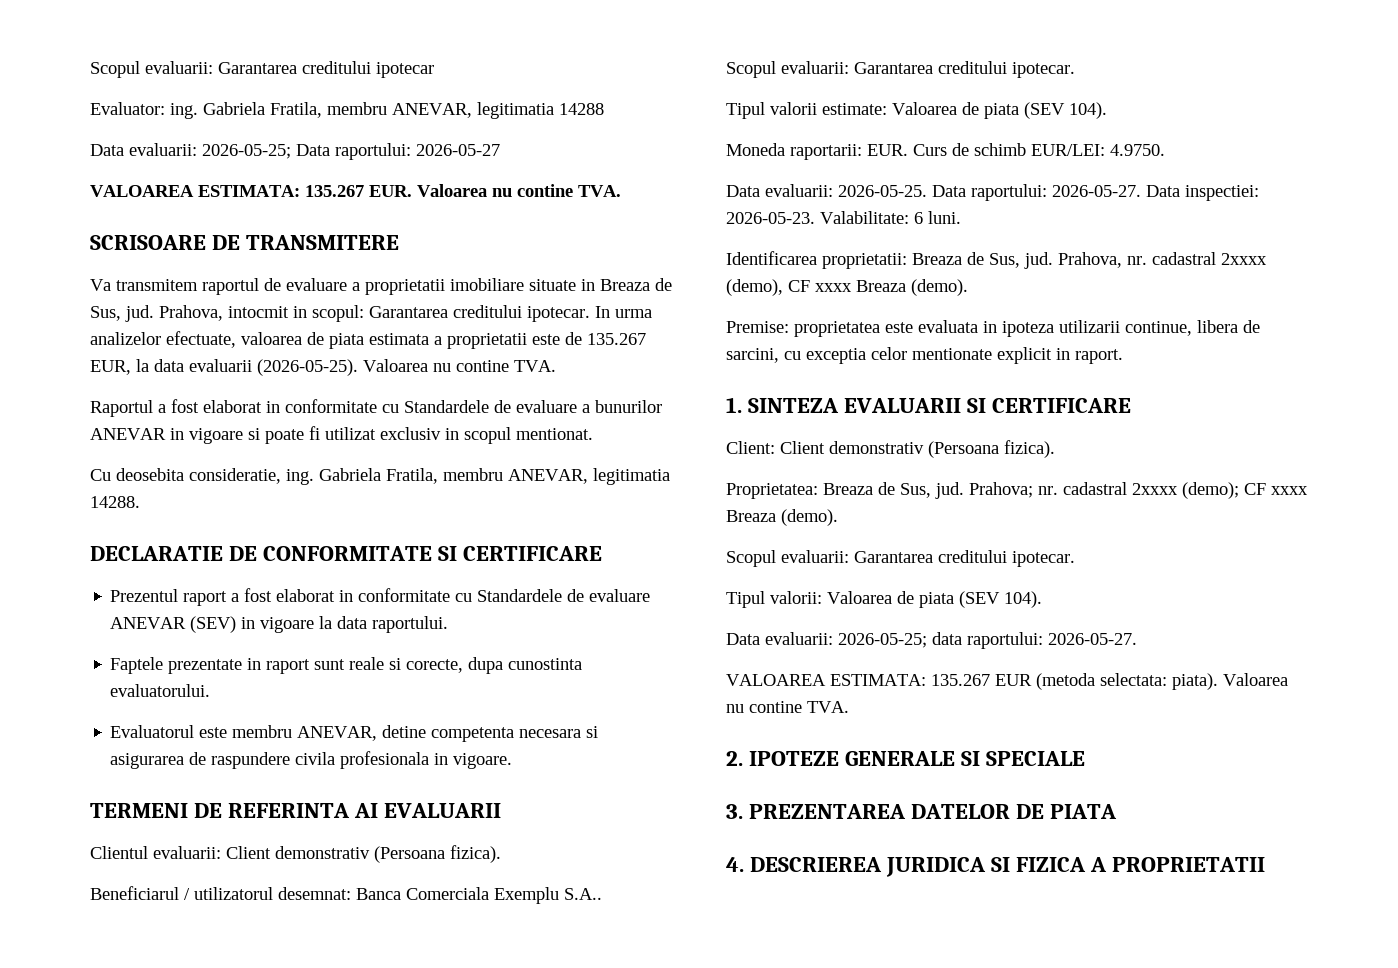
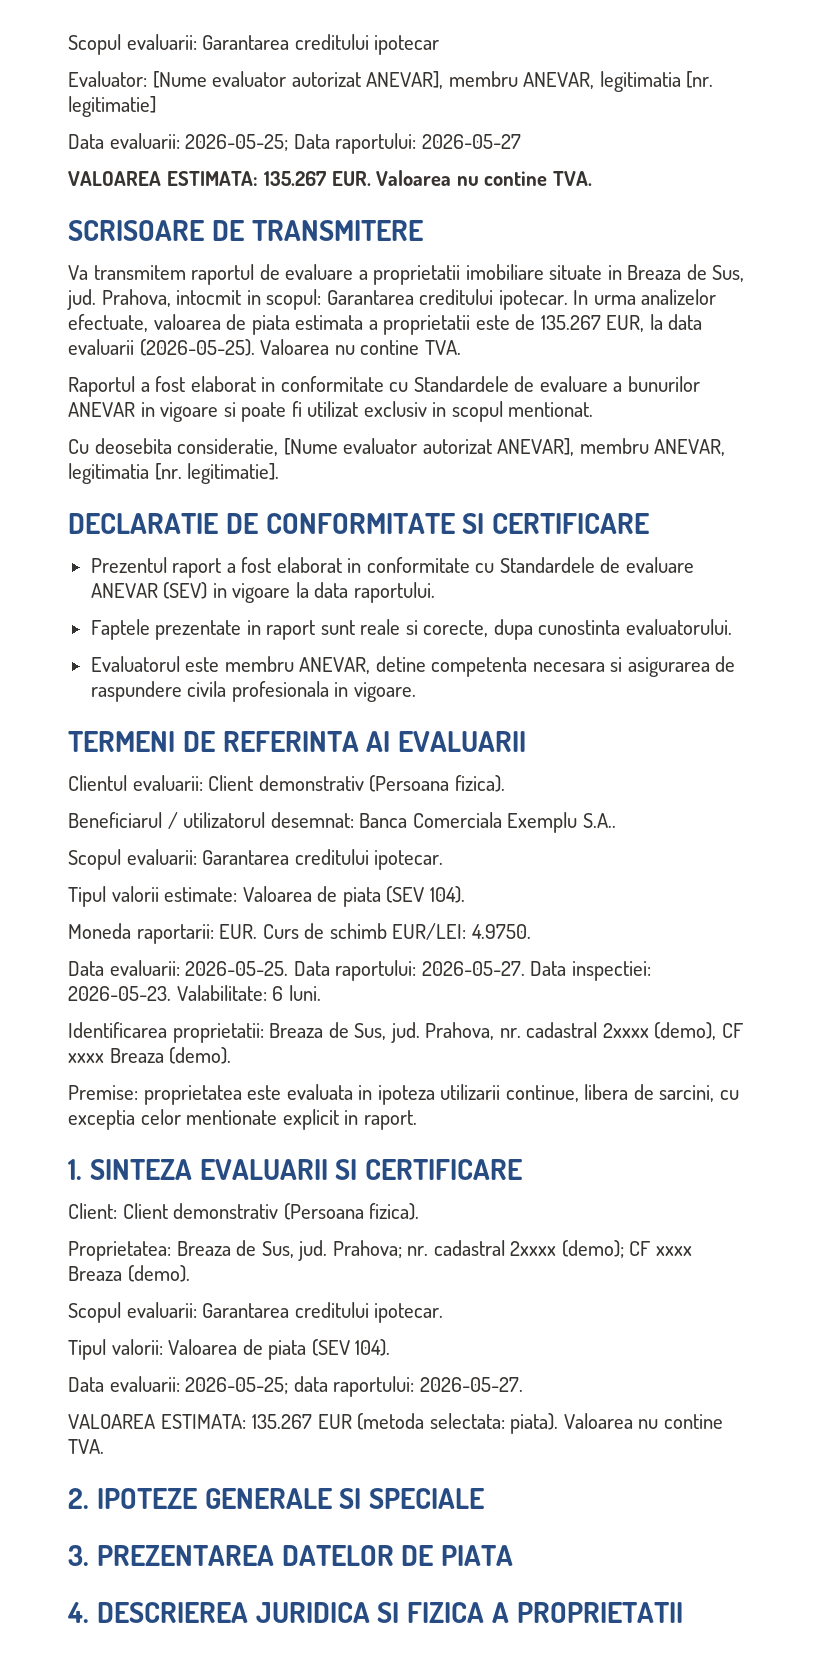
[170,102,604,119] ing. Gabriela Fratila, membru ANEVAR, legitimatia 14288 -> [152,71,714,92] [68,96,156,117] [Nume evaluator autorizat ANEVAR], membru ANEVAR, legitimatia [nr. legitimatie]
[286,468,670,485] [90,496,140,508] ing. Gabriela Fratila, membru ANEVAR, legitimatia 14288. -> [283,438,726,456] [68,463,280,484] [Nume evaluator autorizat ANEVAR], membru ANEVAR, legitimatia [nr. legitimatie].

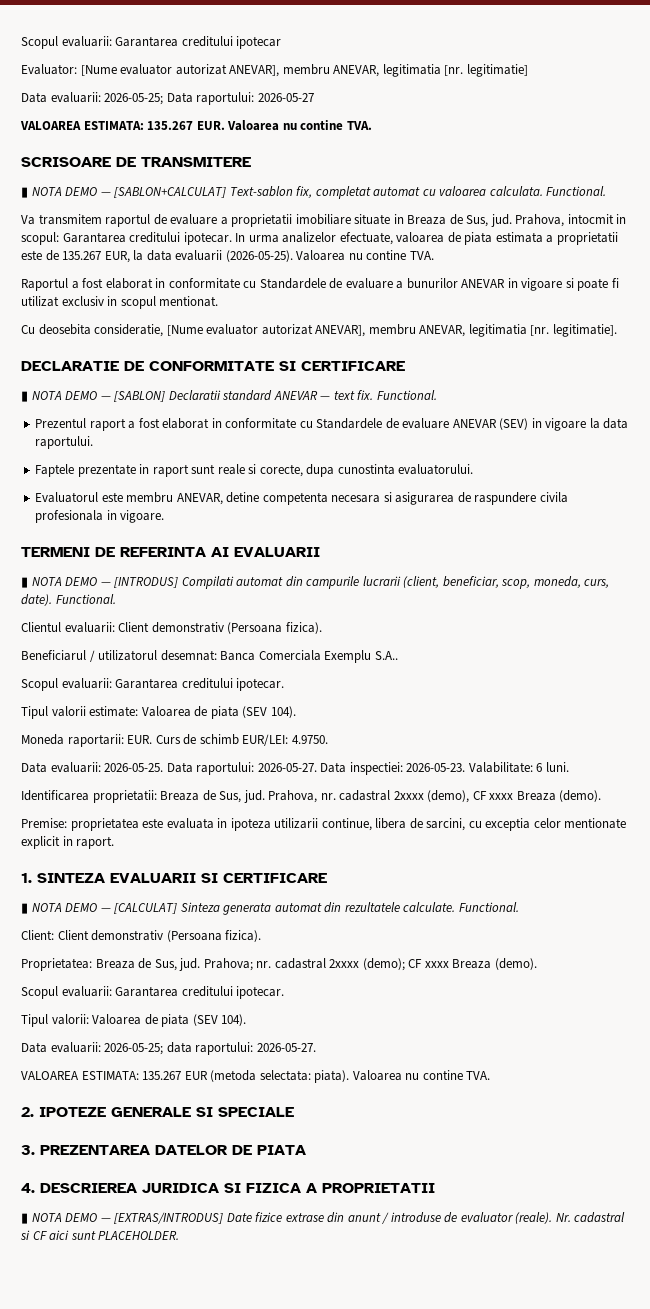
(423, 230) none -> [21,186,607,199] // ▮ NOTA DEMO — [SABLON+CALCULAT] Text-sablon fix, completat automat cu valoarea calculata. Functional.
(650, 523) none -> [21,390,437,402] // ▮ NOTA DEMO — [SABLON] Declaratii standard ANEVAR — text fix. Functional.
(527, 741) none -> [21,576,610,589] [21,594,116,606] // ▮ NOTA DEMO — [INTRODUS] Compilati automat din campurile lucrarii (client, beneficiar, scop, moneda, curs, date). Functional.
(523, 1169) none -> [21,902,519,915] // ▮ NOTA DEMO — [CALCULAT] Sinteza generata automat din rezultatele calculate. Functional.
(683, 1612) none -> [21,1212,626,1224] [20,1230,180,1240] // ▮ NOTA DEMO — [EXTRAS/INTRODUS] Date fizice extrase din anunt / introduse de evaluator (reale). Nr. cadastral si CF aici sunt PLACEHOLDER.

